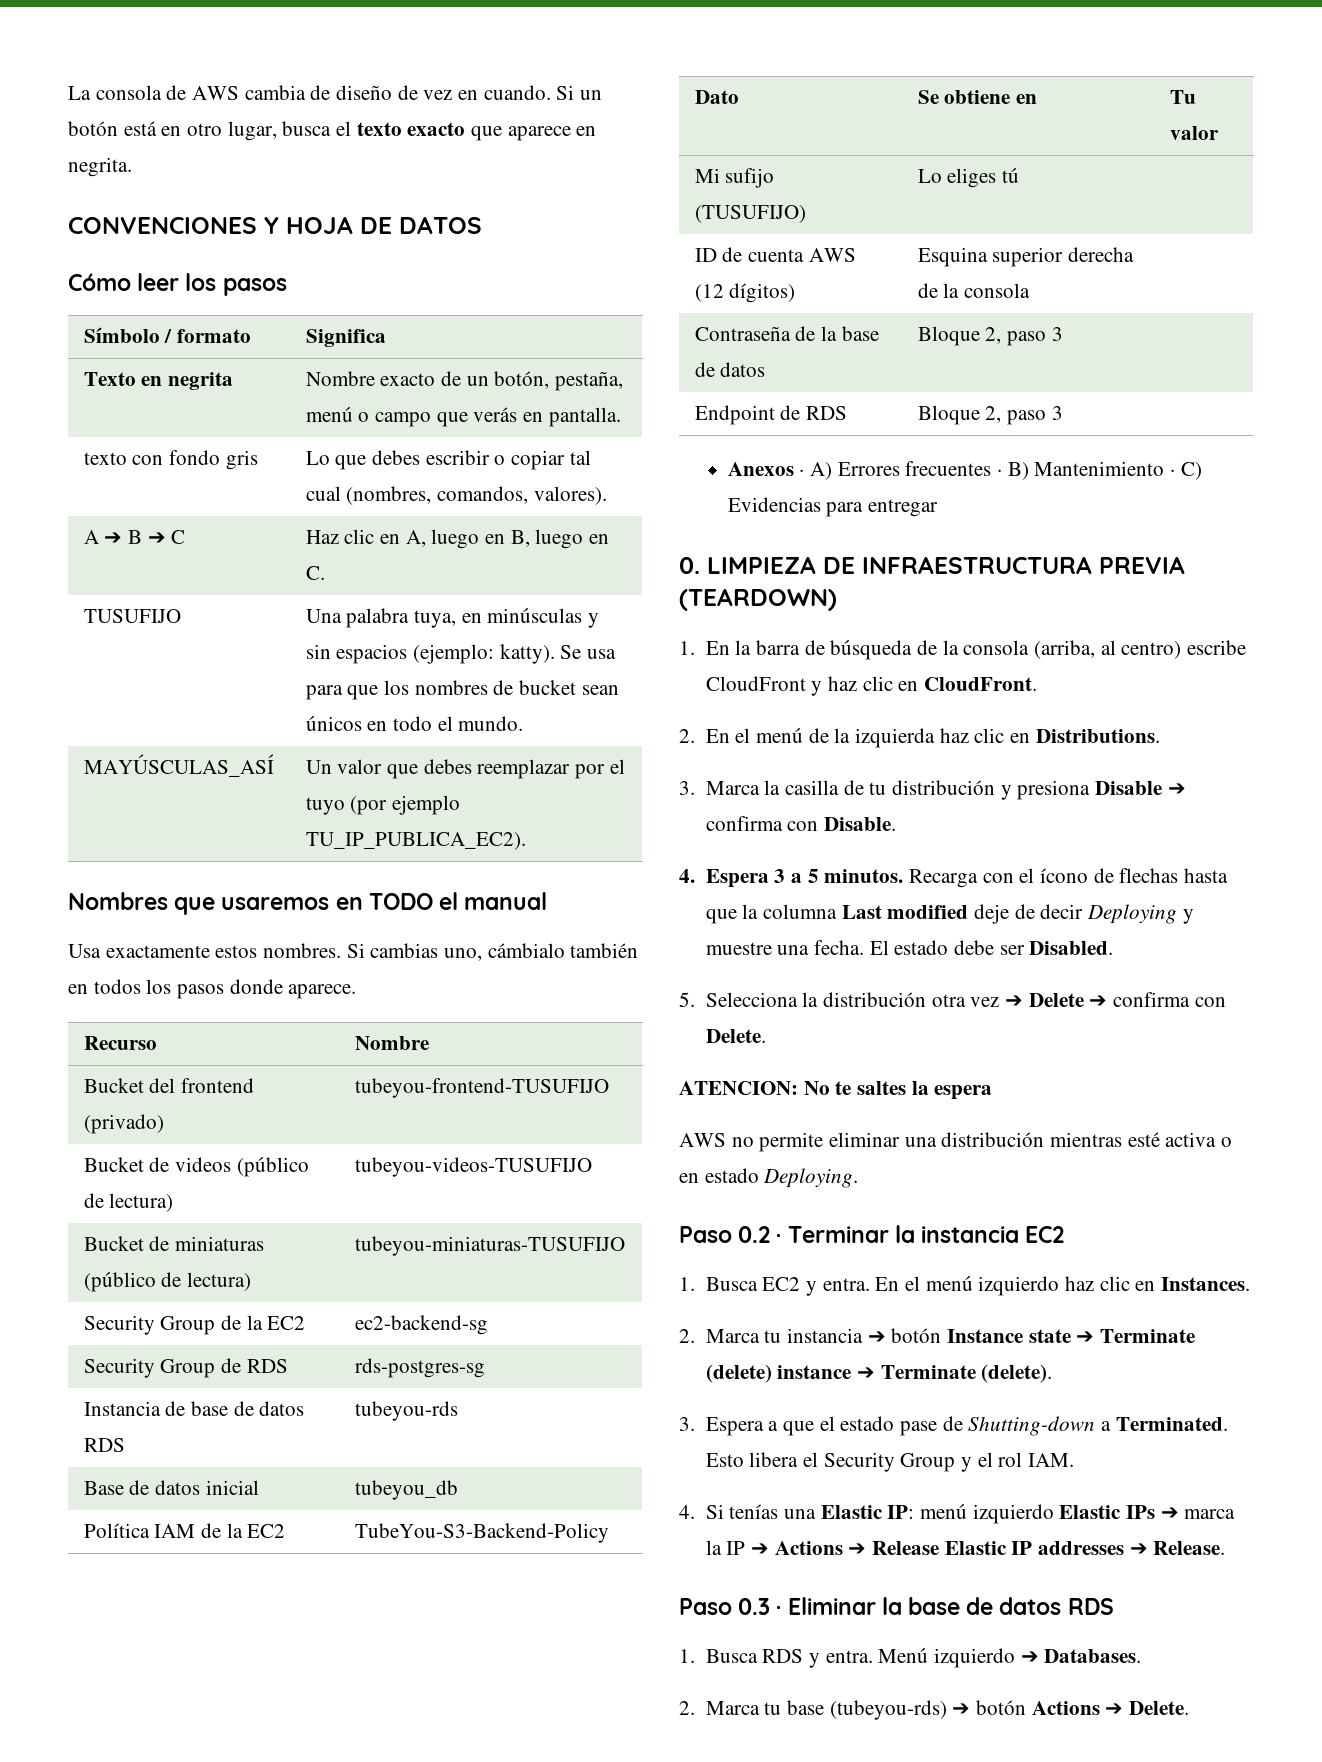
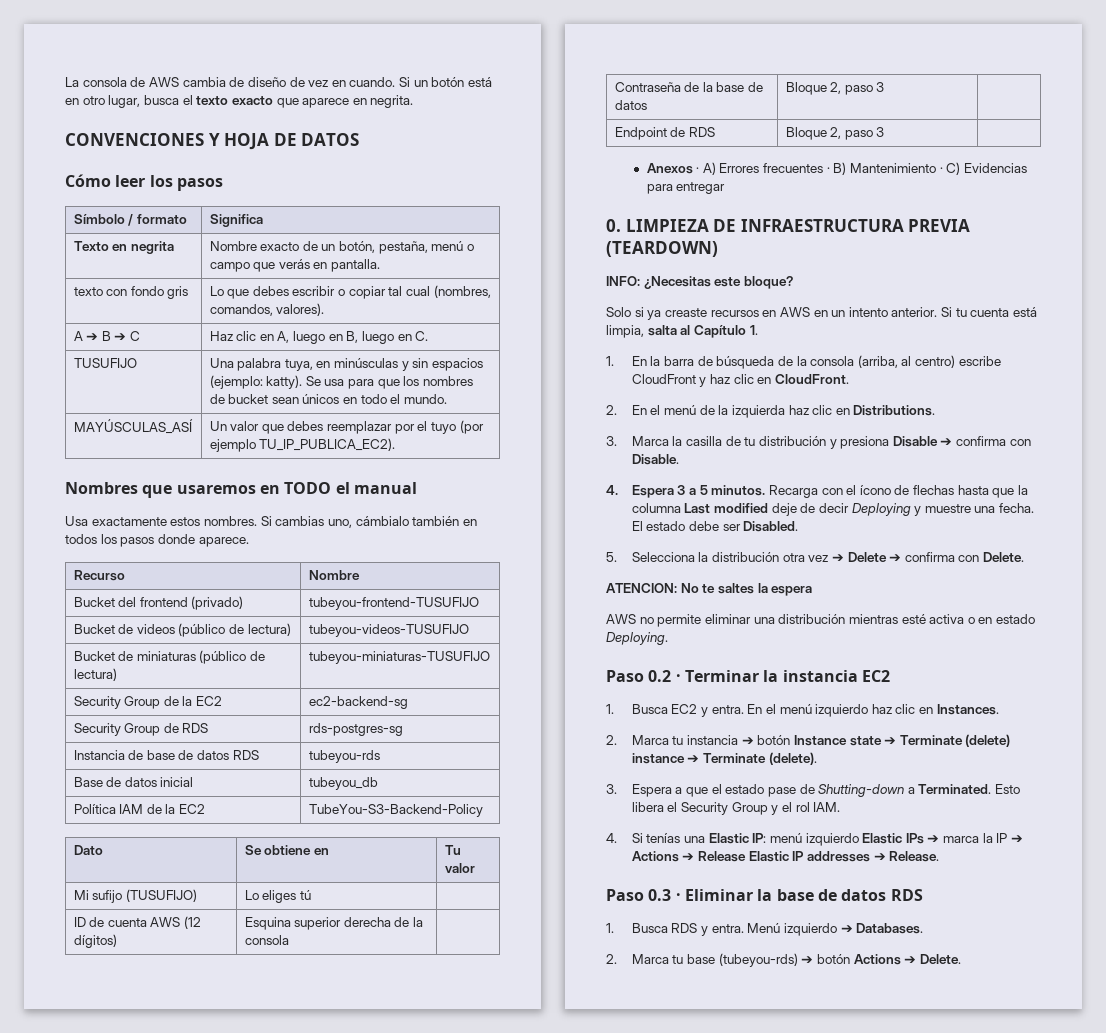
(837, 599) none -> [606,276,793,289] [606,307,1038,320] [606,325,758,338] // INFO: ¿Necesitas este bloque? // Solo si ya creaste recursos en AWS en un intento anterior. Si tu cuenta está limpia, salta al Capítulo 1.

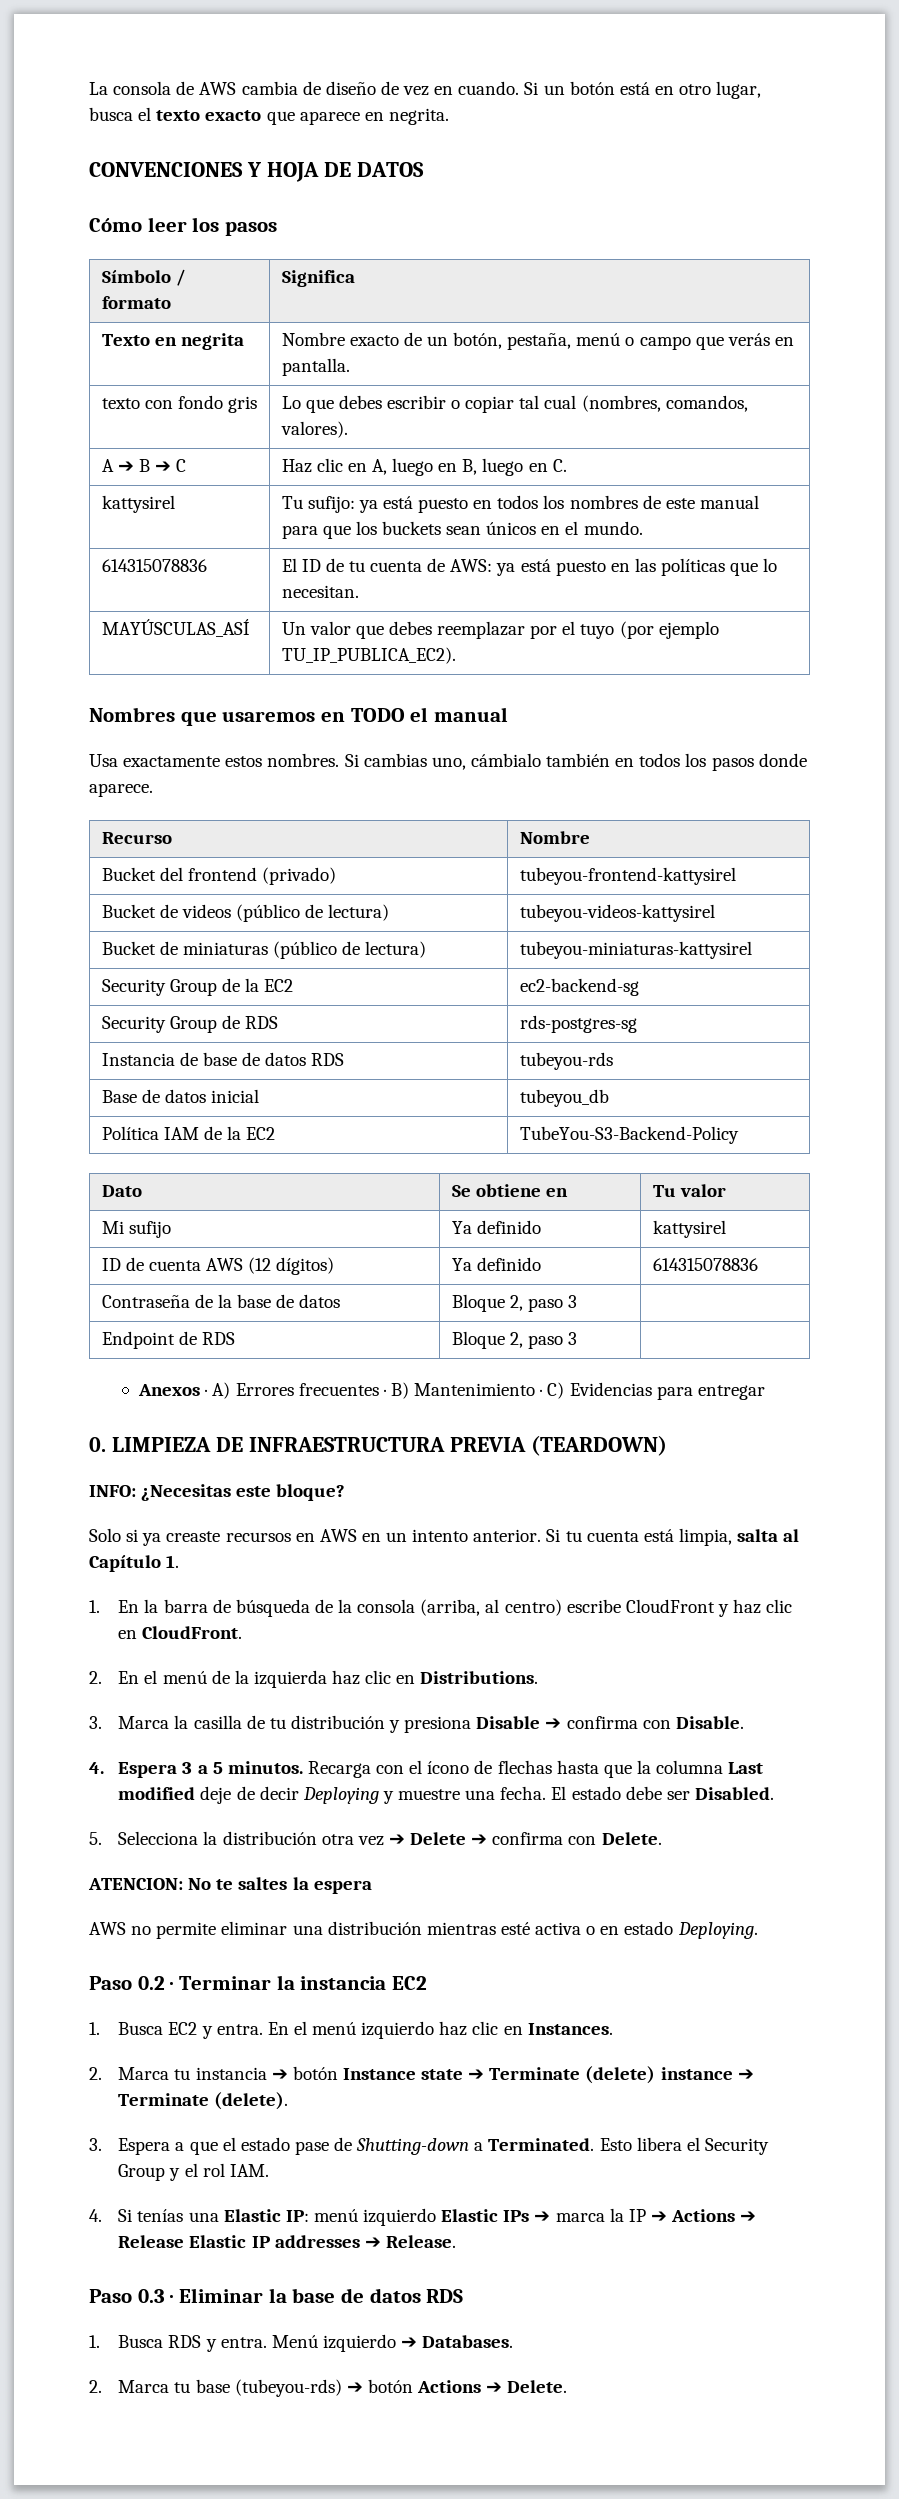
[73,358,137,368] [209,358,484,371] [209,375,474,389] [209,394,269,404] TUSUFIJO | Una palabra tuya, en minúsculas y sin espacios (ejemplo: katty). Se usa para que los nombres de bucket -> [101,495,175,513] [281,495,759,513] [281,521,441,539] kattysirel | Tu sufijo: ya está puesto en todos los nombres de este manual para que los buckets
[360,394,387,404] todo -> (561, 530) none
(448, 399) none -> [101,559,207,572] [281,558,778,576] [281,585,359,598] // 614315078836 | El ID de tu cuenta de AWS: ya está puesto en las políticas que lo necesitan.
[308,597,479,610] tubeyou-frontend-TUSUFIJO -> [519,867,736,885] tubeyou-frontend-kattysirel
[308,624,469,637] tubeyou-videos-TUSUFIJO -> [519,904,715,922] tubeyou-videos-kattysirel
[308,651,490,664] tubeyou-miniaturas-TUSUFIJO -> [519,941,752,959] tubeyou-miniaturas-kattysirel
[125,889,197,902] [244,890,311,903] (TUSUFIJO) | Lo eliges tú | -> [451,1220,541,1234] [652,1220,726,1238] | Ya definido | kattysirel
[244,917,424,930] [244,935,289,945] Esquina superior derecha de la consola | -> [451,1257,541,1271] [652,1258,758,1271] Ya definido | 614315078836

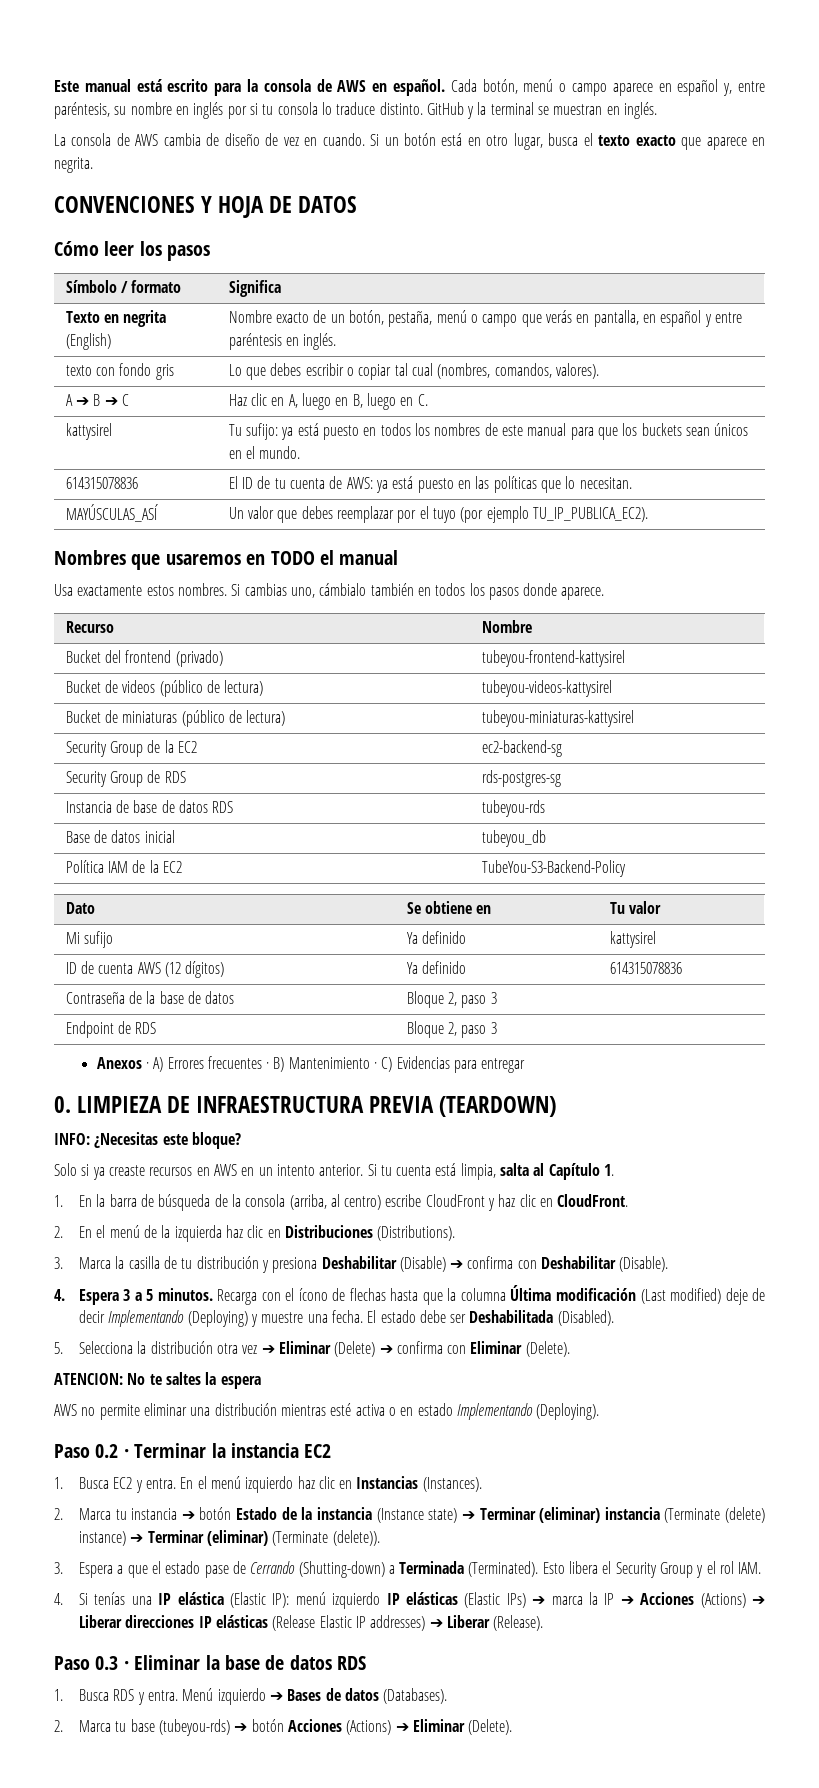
(89, 88) none -> [54,79,765,96] [54,102,658,119] Este manual está escrito para la consola de AWS en español. Cada botón, menú o campo aparece en español y, entre paréntesis, su nombre en inglés por si tu consola lo traduce distinto. GitHub y la terminal se muestran en inglés. //
(244, 341) none -> [65,333,111,350] (English)
[281,358,350,376] pantalla. -> [593,310,742,327] [228,333,337,350] pantalla, en español y entre paréntesis en inglés.
[420,1671,539,1684] Distributions. -> [284,1225,456,1241] Distribuciones (Distributions).
[476,1716,744,1729] Disable ➔ confirma con Disable. -> [321,1256,669,1272] Deshabilitar (Disable) ➔ confirma con Deshabilitar (Disable).
[728,1762,764,1774] [118,1787,196,1800] Last modified -> [510,1285,721,1304] Última modificación (Last modified)
[302,1787,379,1804] Deploying -> [108,1310,248,1327] Implementando (Deploying)
[695,1787,775,1800] Disabled. -> [469,1310,614,1326] Deshabilitada (Disabled).
[410,1832,662,1845] Delete ➔ confirma con Delete. -> [278,1341,570,1357] Eliminar (Delete) ➔ confirma con Eliminar (Delete).
[677,1922,758,1939] Deploying. -> [456,1403,600,1420] Implementando (Deploying).
[527,2023,613,2035] Instances. -> [356,1476,482,1492] Instancias (Instances).
[342,2066,754,2084] [118,2092,289,2110] Instance state ➔ Terminate (delete) instance ➔ Terminate (delete). -> [236,1507,765,1523] [78,1530,380,1546] Estado de la instancia (Instance state) ➔ Terminar (eliminar) instancia (Terminate (delete) instance) ➔ Terminar (eliminar) (Terminate (delete)).
[356,2138,595,2155] Shutting-down a Terminated. -> [250,1561,539,1578] Cerrando (Shutting-down) a Terminada (Terminated).
[223,2208,530,2226] Elastic IP: menú izquierdo Elastic IPs -> [158,1592,526,1609] IP elástica (Elastic IP): menú izquierdo IP elásticas (Elastic IPs)
[671,2209,757,2222] [118,2235,456,2248] Actions ➔ Release Elastic IP addresses ➔ Release. -> [640,1592,765,1608] [78,1615,544,1631] Acciones (Actions) ➔ Liberar direcciones IP elásticas (Release Elastic IP addresses) ➔ Liberar (Release).
[422,2335,514,2348] Databases. -> [287,1688,448,1704] Bases de datos (Databases).
[417,2380,568,2393] Actions ➔ Delete. -> [287,1719,513,1735] Acciones (Actions) ➔ Eliminar (Delete).

